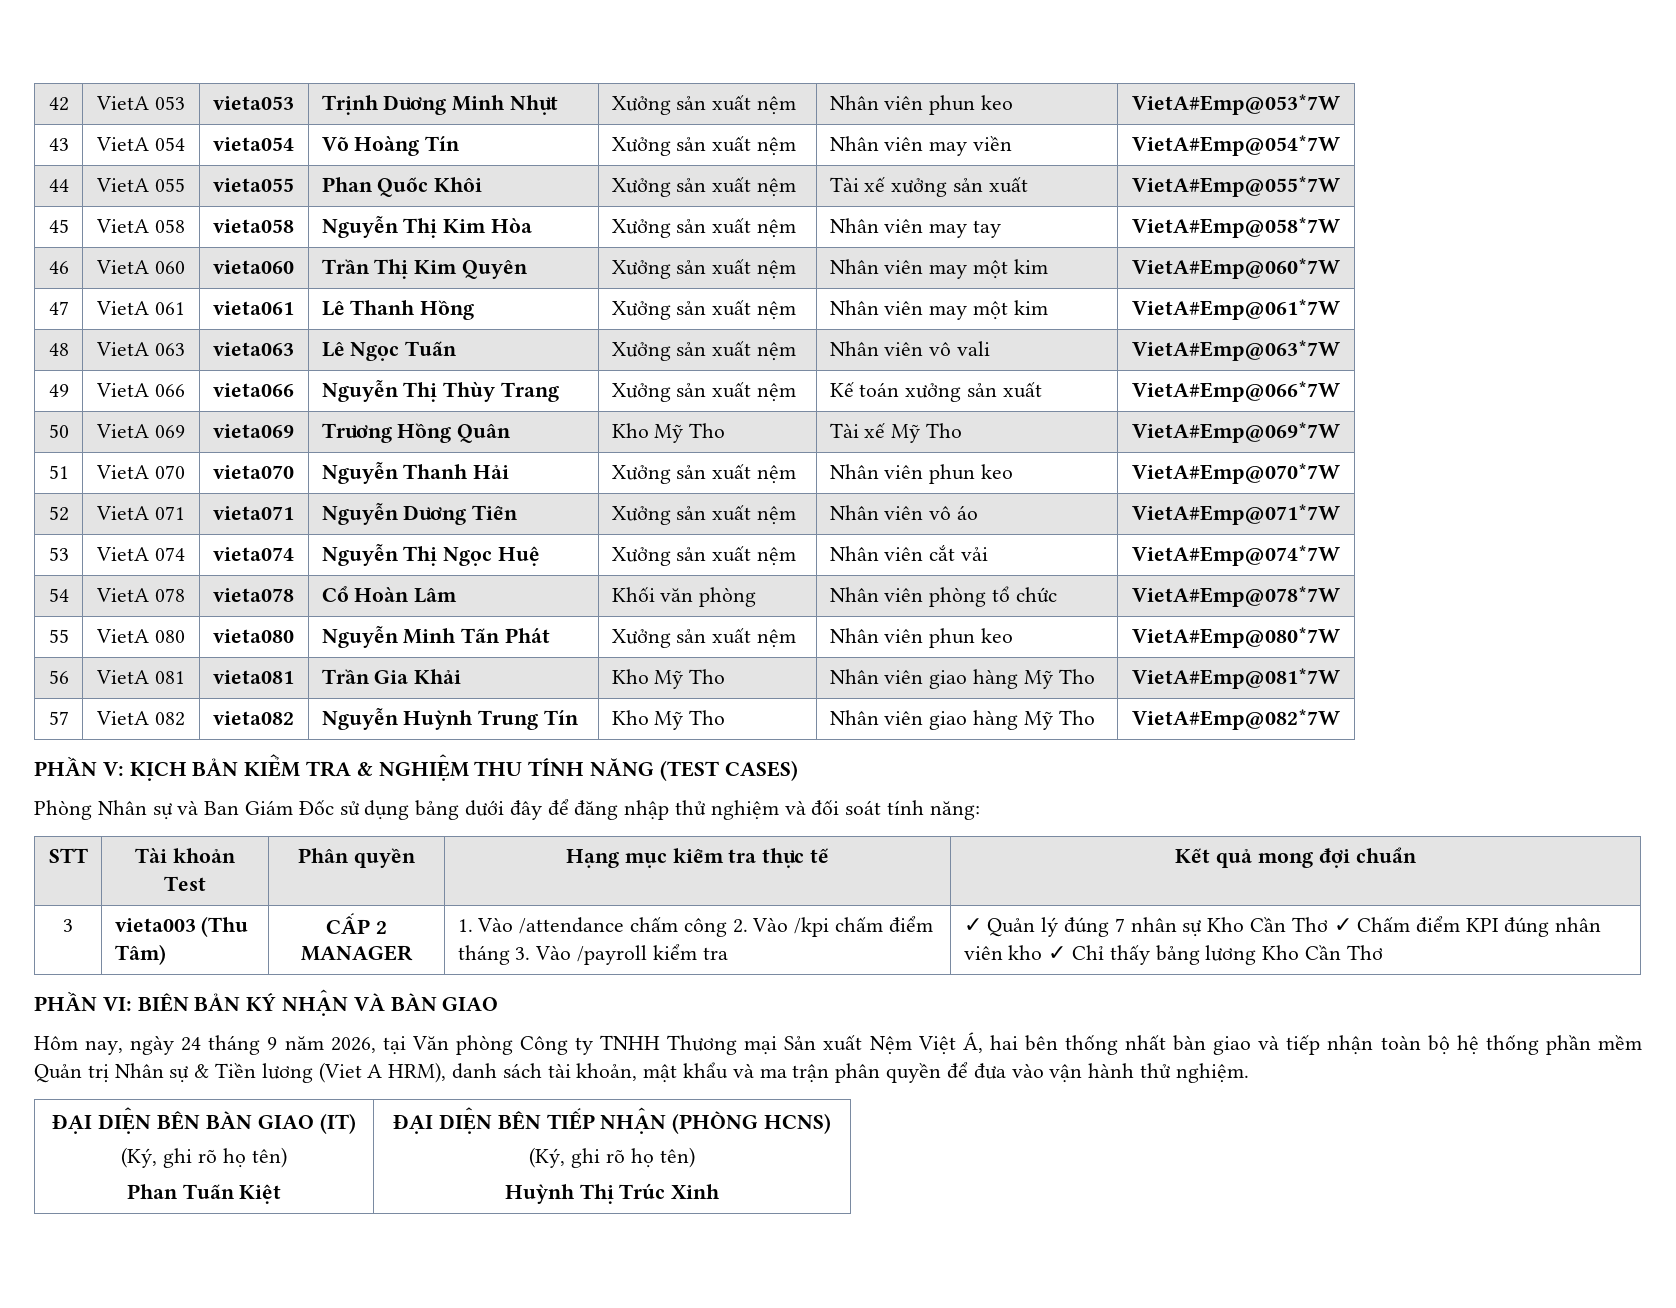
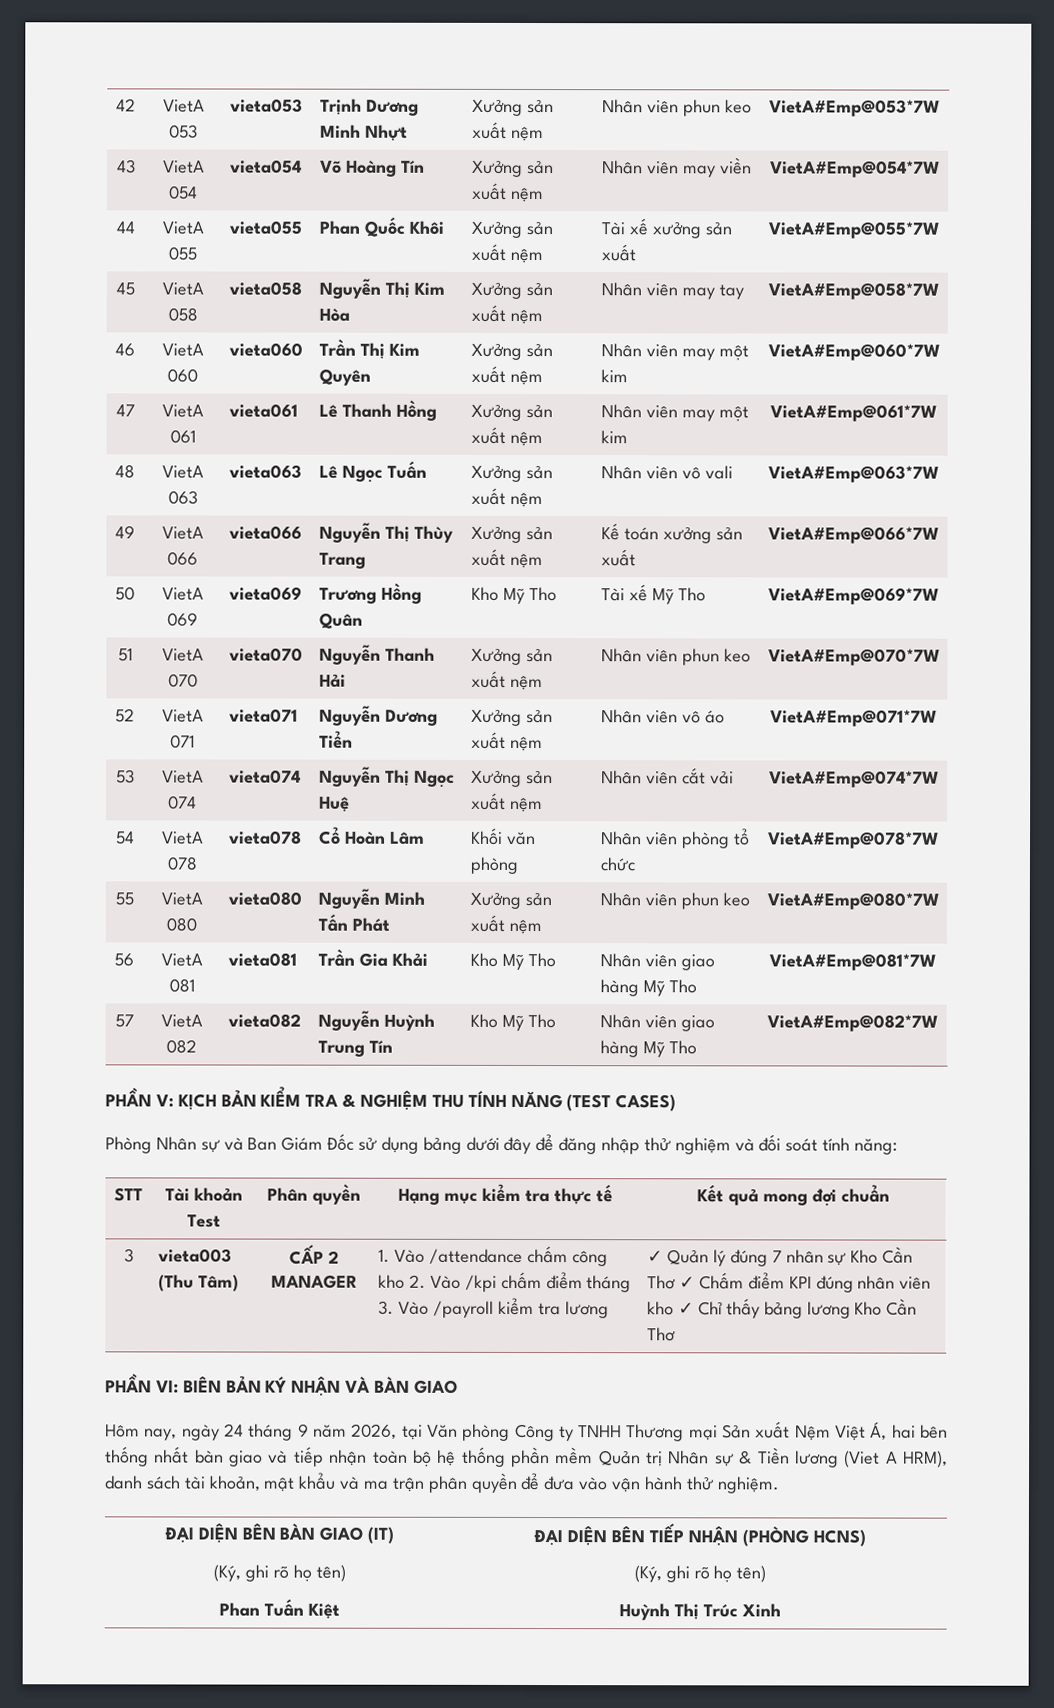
(727, 927) none -> [378,1274,406,1289] kho
(728, 953) none -> [564,1301,609,1319] lương

